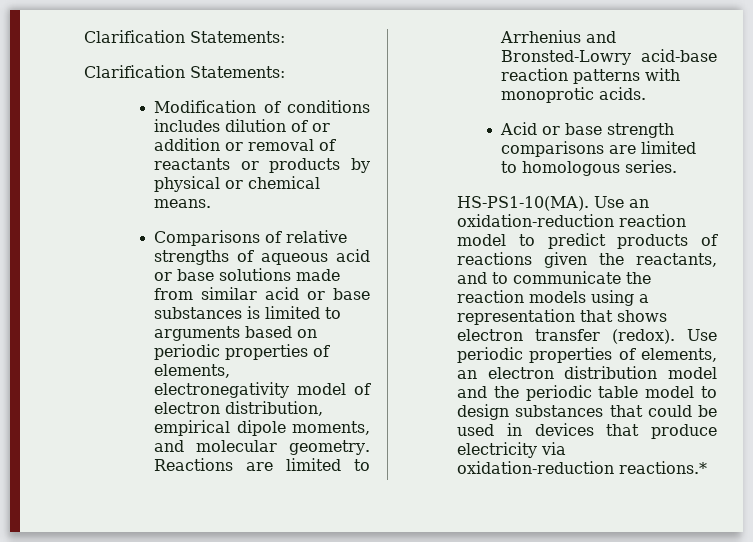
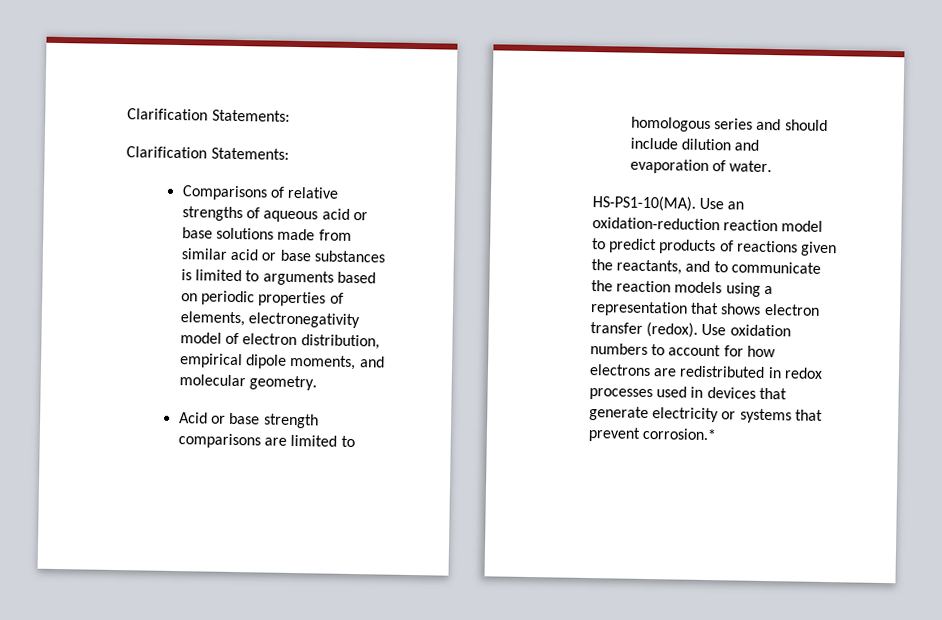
[154,100,370,113] [154,119,331,132] [154,138,337,151] [154,158,370,173] [154,176,321,192] [154,199,212,208] // Modification of conditions includes dilution of or addition or removal of reactants or products by physical or chemical means. -> (289, 153) none
[154,458,370,471] [500,30,617,43] [501,49,717,65] [501,68,681,84] [501,87,647,103] Reactions are limited to Arrhenius and Bronsted-Lowry acid-base reaction patterns with monoprotic acids. -> (318, 383) none
[625,160,678,173] series. -> [714,118,828,132] [629,137,760,151] [629,158,773,174] series and should include dilution and evaporation of water.
[457,347,717,363] [457,366,717,379] [457,385,717,401] [457,404,717,420] [457,423,717,439] [457,442,567,458] [457,461,708,474] periodic properties of elements, an electron distribution model and the periodic table model to design substances that could be used in devices that produce electricity via oxidation-reduction reactions.* -> [729,324,791,337] [589,343,777,358] [588,364,824,379] [588,386,788,401] [588,406,824,424] [587,426,718,442] oxidation numbers to account for how electrons are redistributed in redox processes used in devices that generate electricity or systems that prevent corrosion.*

